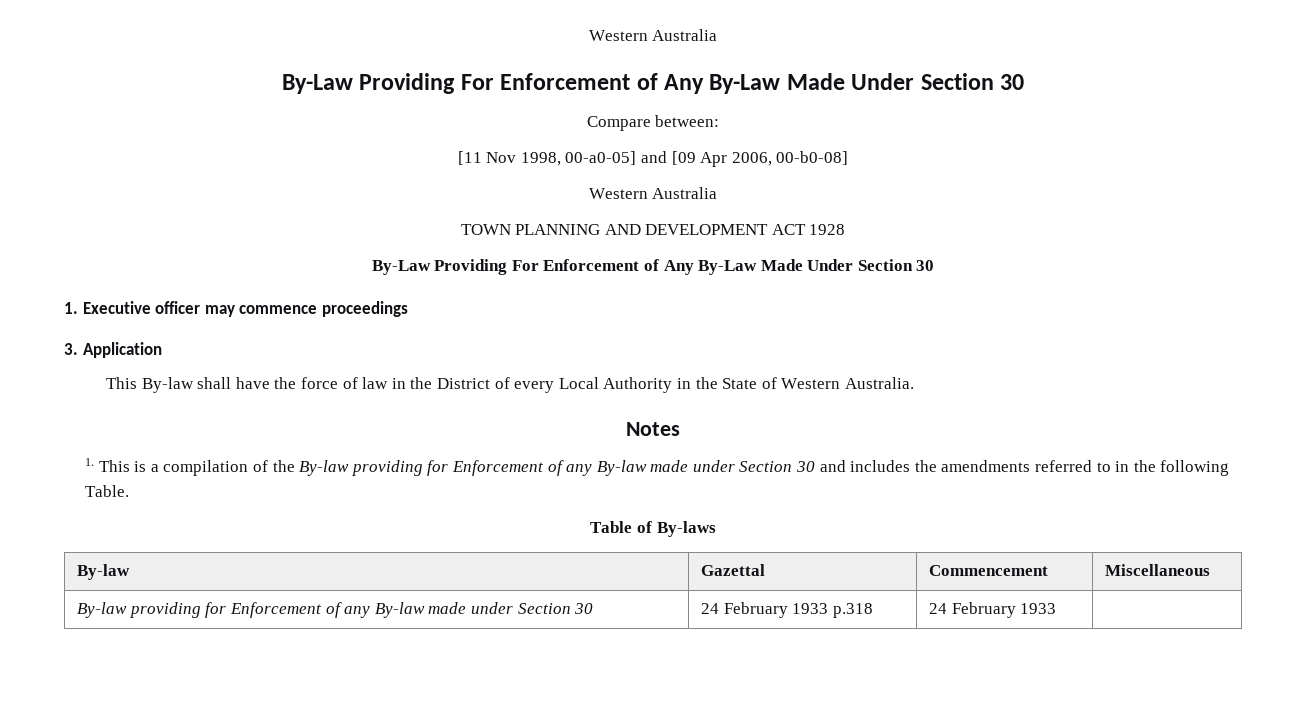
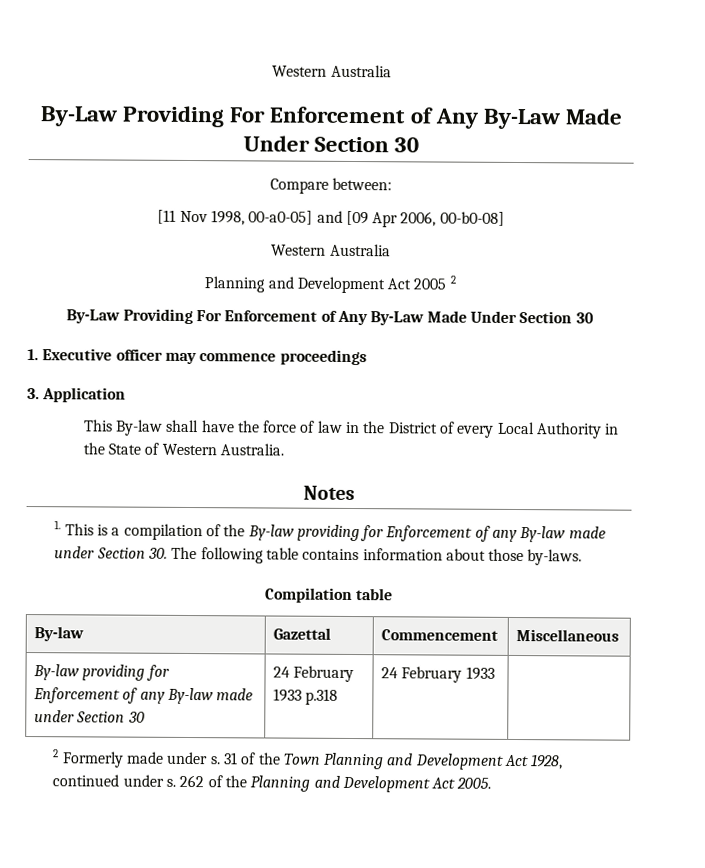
[460,224,846,235] TOWN PLANNING AND DEVELOPMENT ACT 1928 -> [204,275,456,294] Planning and Development Act 2005 2
[796,460,1230,476] [85,485,130,497] [590,521,716,537] 30 and includes the amendments referred to in the following Table. // Table of By-laws -> [147,546,583,566] [263,587,394,603] 30. The following table contains information about those by-laws. // Compilation table
(1057, 608) none -> [53,749,564,770] [52,774,492,793] // 2 Formerly made under s. 31 of the Town Planning and Development Act 1928, continued under s. 262 of the Planning and Development Act 2005.

